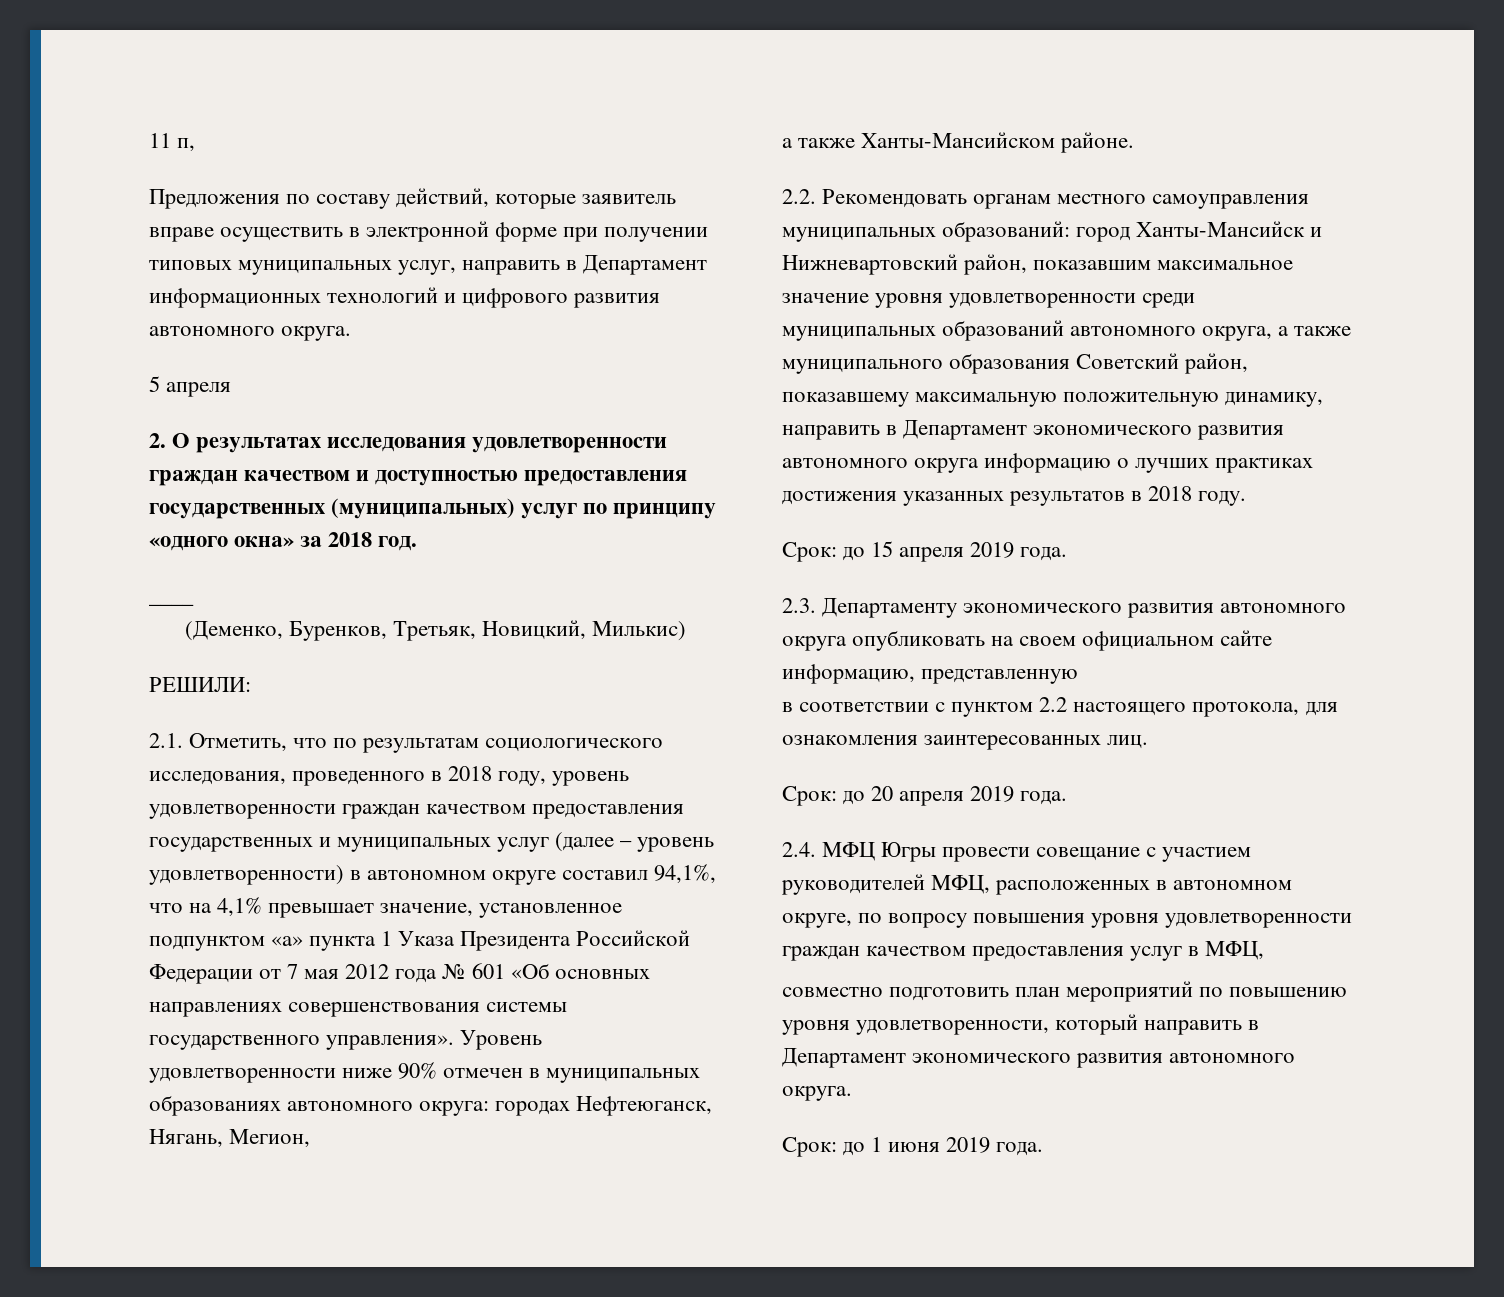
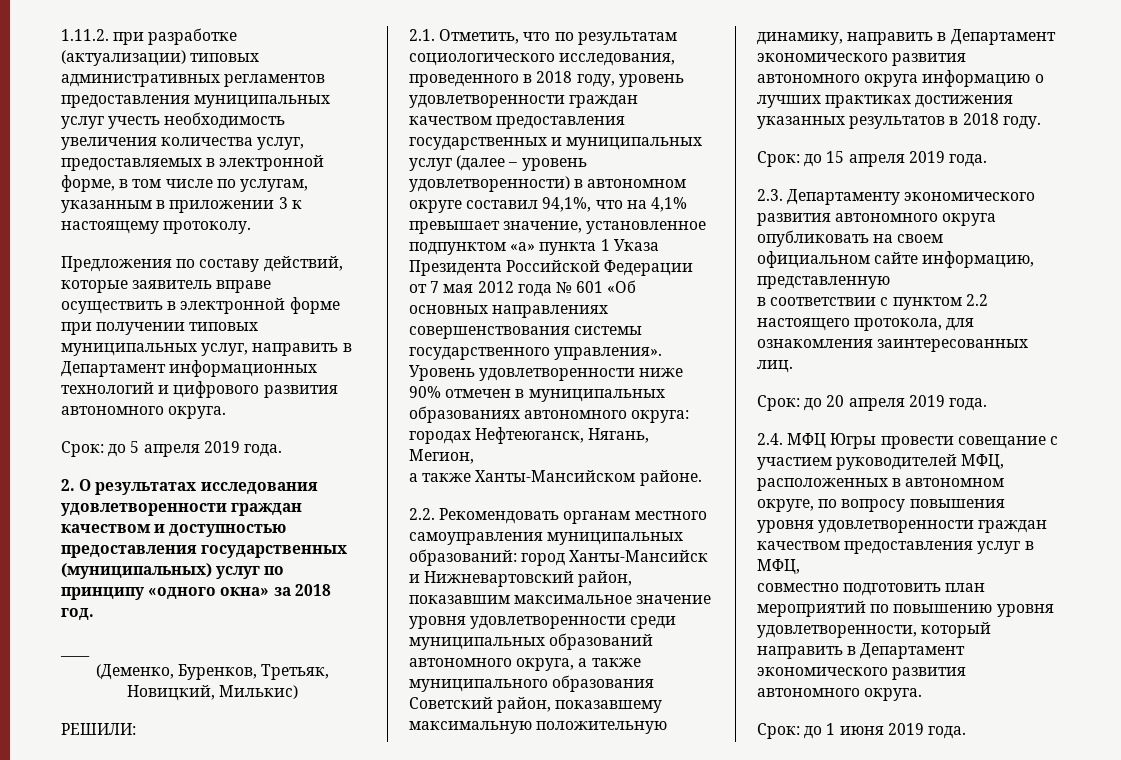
[149,133,196,152] 11 п, -> [61,28,238,45] [61,50,260,66] [61,74,326,87] [61,95,331,108] [61,112,286,129] [61,137,305,150] [61,155,325,171] [61,175,308,192] [61,197,302,213] [61,221,252,234] 1.11.2. при разработке (актуализации) типовых административных регламентов предоставления муниципальных услуг учесть необходимость увеличения количества услуг, предоставляемых в электронной форме, в том числе по услугам, указанным в приложении 3 к настоящему протоколу.
(352, 333) none -> [61,441,127,457] Срок: до
(232, 389) none -> [203,441,282,457] 2019 года.

